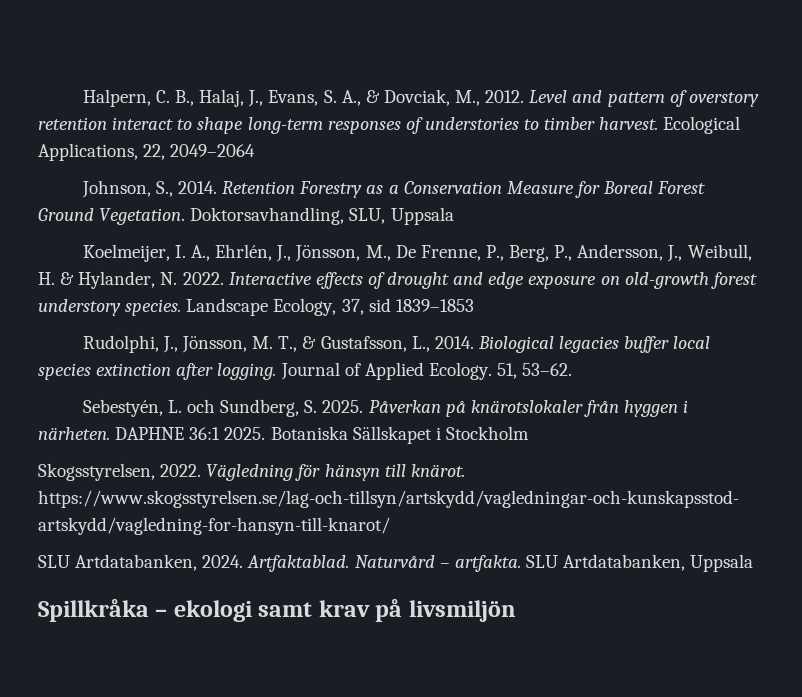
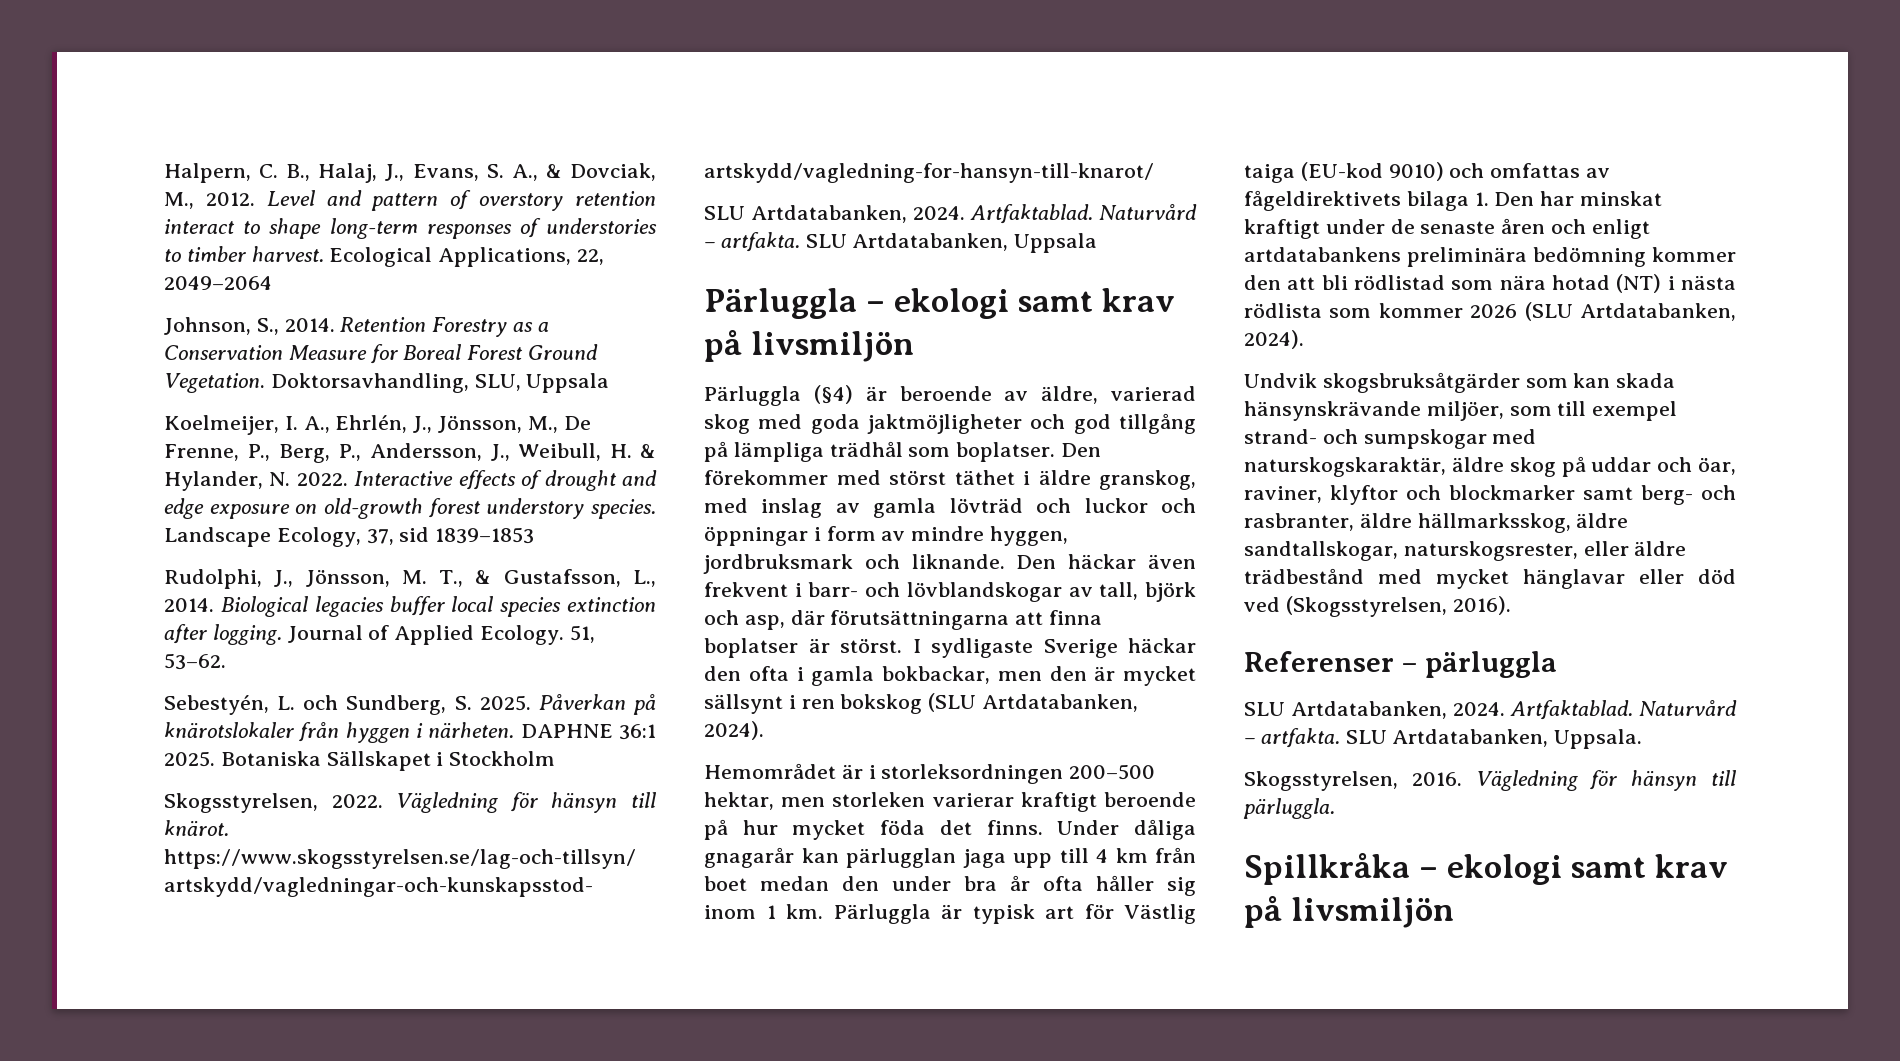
(754, 563) none -> [704,288,1176,319] [704,330,915,362] [704,385,1196,406] [704,413,1196,434] [704,441,1102,462] [704,470,1196,490] [704,498,1196,518] [704,526,1069,546] [703,554,1196,574] [704,582,1196,602] [704,610,1103,630] [704,638,1196,658] [704,666,1196,686] [704,693,1139,714] [704,721,764,740] [704,763,1156,784] [704,792,1196,812] [704,819,1196,840] [704,847,1196,868] [704,875,1196,896] [704,904,1197,924] [1244,162,1611,183] [1244,190,1663,211] [1244,218,1650,239] [1244,247,1736,267] [1244,274,1736,293] [1244,302,1736,321] [1244,330,1304,349] [1244,372,1676,393] [1244,401,1678,421] [1244,429,1537,449] [1244,456,1736,477] [1244,485,1736,505] [1244,513,1629,533] [1244,541,1687,561] [1244,568,1736,589] [1244,596,1511,617] [1244,651,1557,678] [1244,700,1737,720] [1244,728,1643,749] [1244,770,1736,791] [1243,798,1335,819] // Pärluggla – ekologi samt krav på livsmiljön // Pärluggla (§4) är beroende av äldre, varierad skog med goda jaktmöjligheter och god tillgång på lämpliga trädhål som boplatser. Den förekommer med störst täthet i äldre granskog, med inslag av gamla lövträd och luckor och öppningar i form av mindre hyggen, jordbruksmark och liknande. Den häckar även frekvent i barr- och lövblandskogar av tall, björk och asp, där förutsättningarna att finna boplatser är störst. I sydligaste Sverige häckar den ofta i gamla bokbackar, men den är mycket sällsynt i ren bokskog (SLU Artdatabanken, 2024). // Hemområdet är i storleksordningen 200–500 hektar, men storleken varierar kraftigt beroende på hur mycket föda det finns. Under dåliga gnagarår kan pärlugglan jaga upp till 4 km från boet medan den under bra år ofta håller sig inom 1 km. Pärluggla är typisk art för Västlig taiga (EU-kod 9010) och omfattas av fågeldirektivets bilaga 1. Den har minskat kraftigt under de senaste åren och enligt artdatabankens preliminära bedömning kommer den att bli rödlistad som nära hotad (NT) i nästa rödlista som kommer 2026 (SLU Artdatabanken, 2024). // Undvik skogsbruksåtgärder som kan skada hänsynskrävande miljöer, som till exempel strand- och sumpskogar med naturskogskaraktär, äldre skog på uddar och öar, raviner, klyftor och blockmarker samt berg- och rasbranter, äldre hällmarksskog, äldre sandtallskogar, naturskogsrester, eller äldre trädbestånd med mycket hänglavar eller död ved (Skogsstyrelsen, 2016). // Referenser – pärluggla // SLU Artdatabanken, 2024. Artfaktablad. Naturvård – artfakta. SLU Artdatabanken, Uppsala. // Skogsstyrelsen, 2016. Vägledning för hänsyn till pärluggla.

